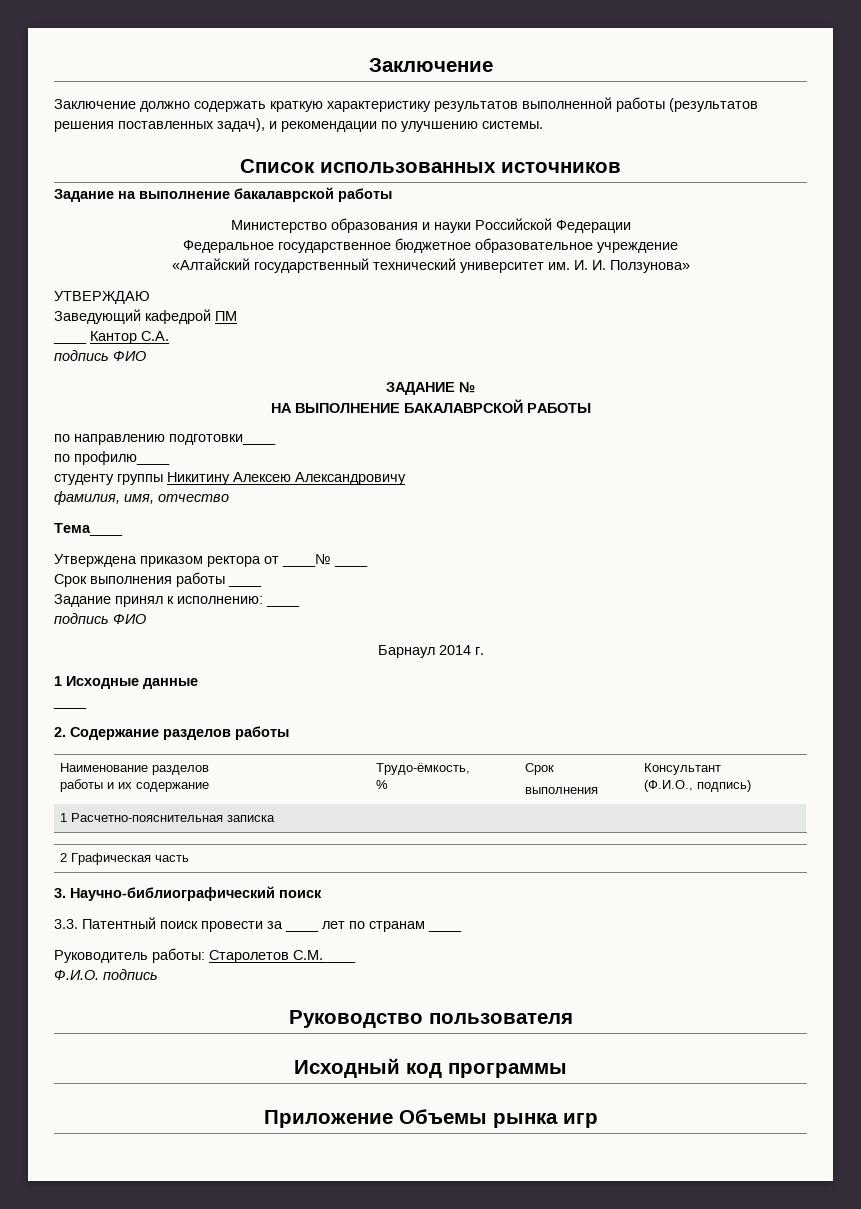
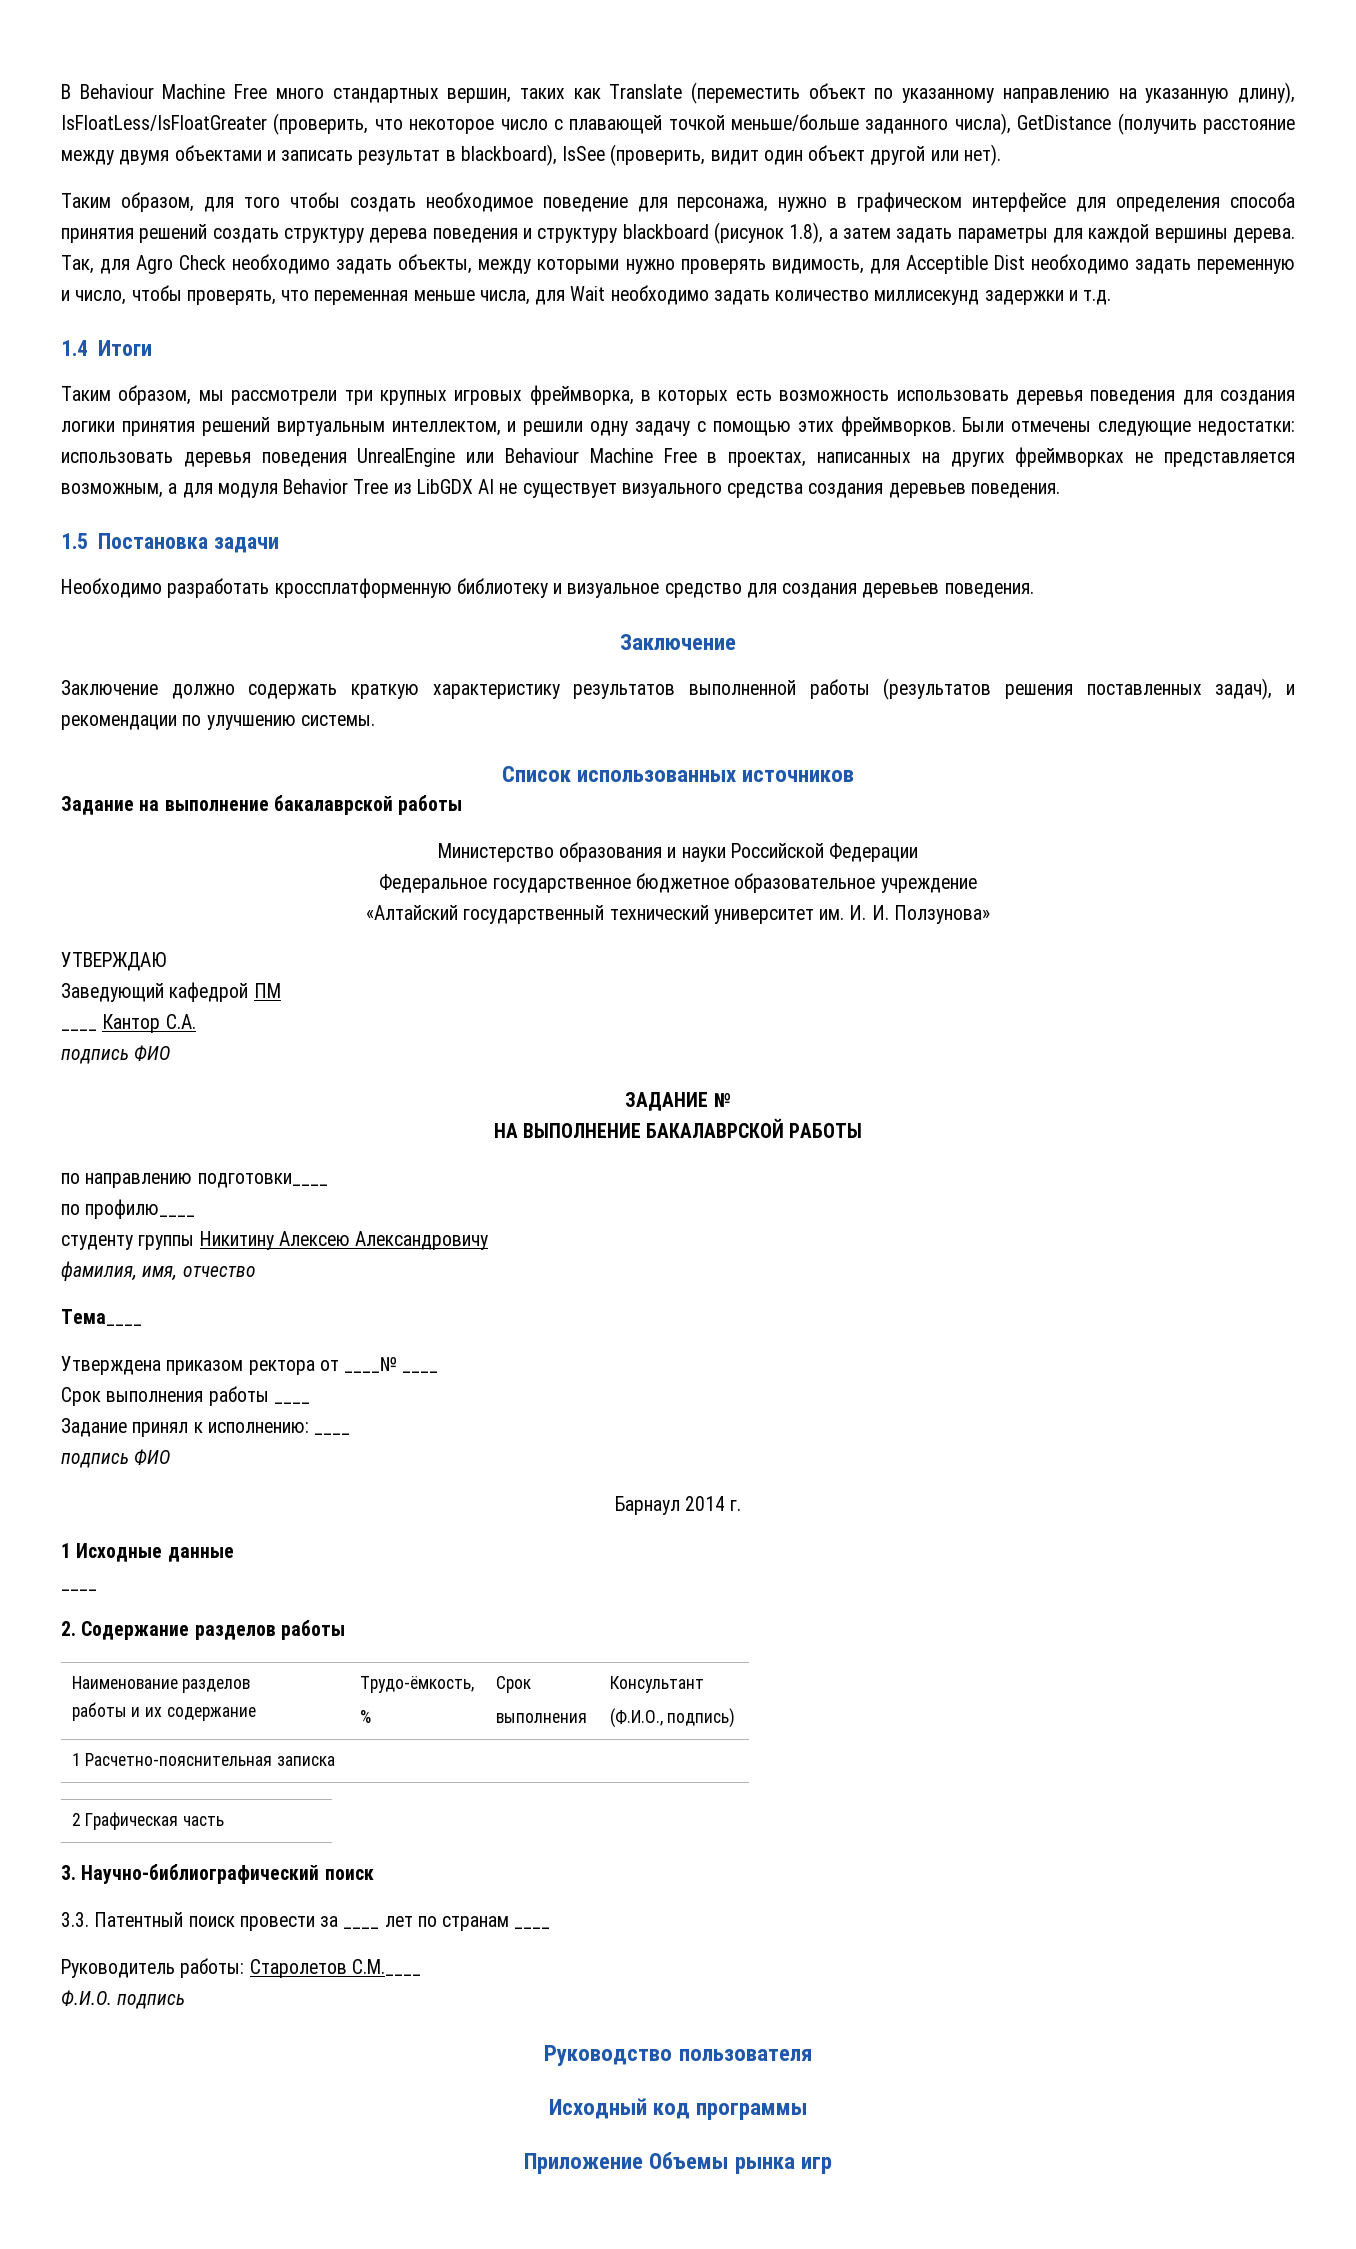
(368, 65) none -> [61,82,1296,104] [61,113,1295,135] [61,144,1001,166] [61,192,1295,212] [61,222,1295,244] [61,254,1295,274] [61,285,1112,305] [61,340,152,356] [61,385,1295,405] [61,416,1295,436] [61,447,1295,467] [61,479,1060,498] [61,533,279,553] [61,578,1034,598] В Behaviour Machine Free много стандартных вершин, таких как Translate (переместить объект по указанному направлению на указанную длину), IsFloatLess/IsFloatGreater (проверить, что некоторое число с плавающей точкой меньше/больше заданного числа), GetDistance (получить расстояние между двумя объектами и записать результат в blackboard), IsSee (проверить, видит один объект другой или нет). // Таким образом, для того чтобы создать необходимое поведение для персонажа, нужно в графическом интерфейсе для определения способа принятия решений создать структуру дерева поведения и структуру blackboard (рисунок 1.8), а затем задать параметры для каждой вершины дерева. Так, для Agro Check необходимо задать объекты, между которыми нужно проверять видимость, для Acceptible Dist необходимо задать переменную и число, чтобы проверять, что переменная меньше числа, для Wait необходимо задать количество миллисекунд задержки и т.д. // 1.4 Итоги // Таким образом, мы рассмотрели три крупных игровых фреймворка, в которых есть возможность использовать деревья поведения для создания логики принятия решений виртуальным интеллектом, и решили одну задачу с помощью этих фреймворков. Были отмечены следующие недостатки: использовать деревья поведения UnrealEngine или Behaviour Machine Free в проектах, написанных на других фреймворках не представляется возможным, а для модуля Behavior Tree из LibGDX AI не существует визуального средства создания деревьев поведения. // 1.5 Постановка задачи // Необходимо разработать кроссплатформенную библиотеку и визуальное средство для создания деревьев поведения. //

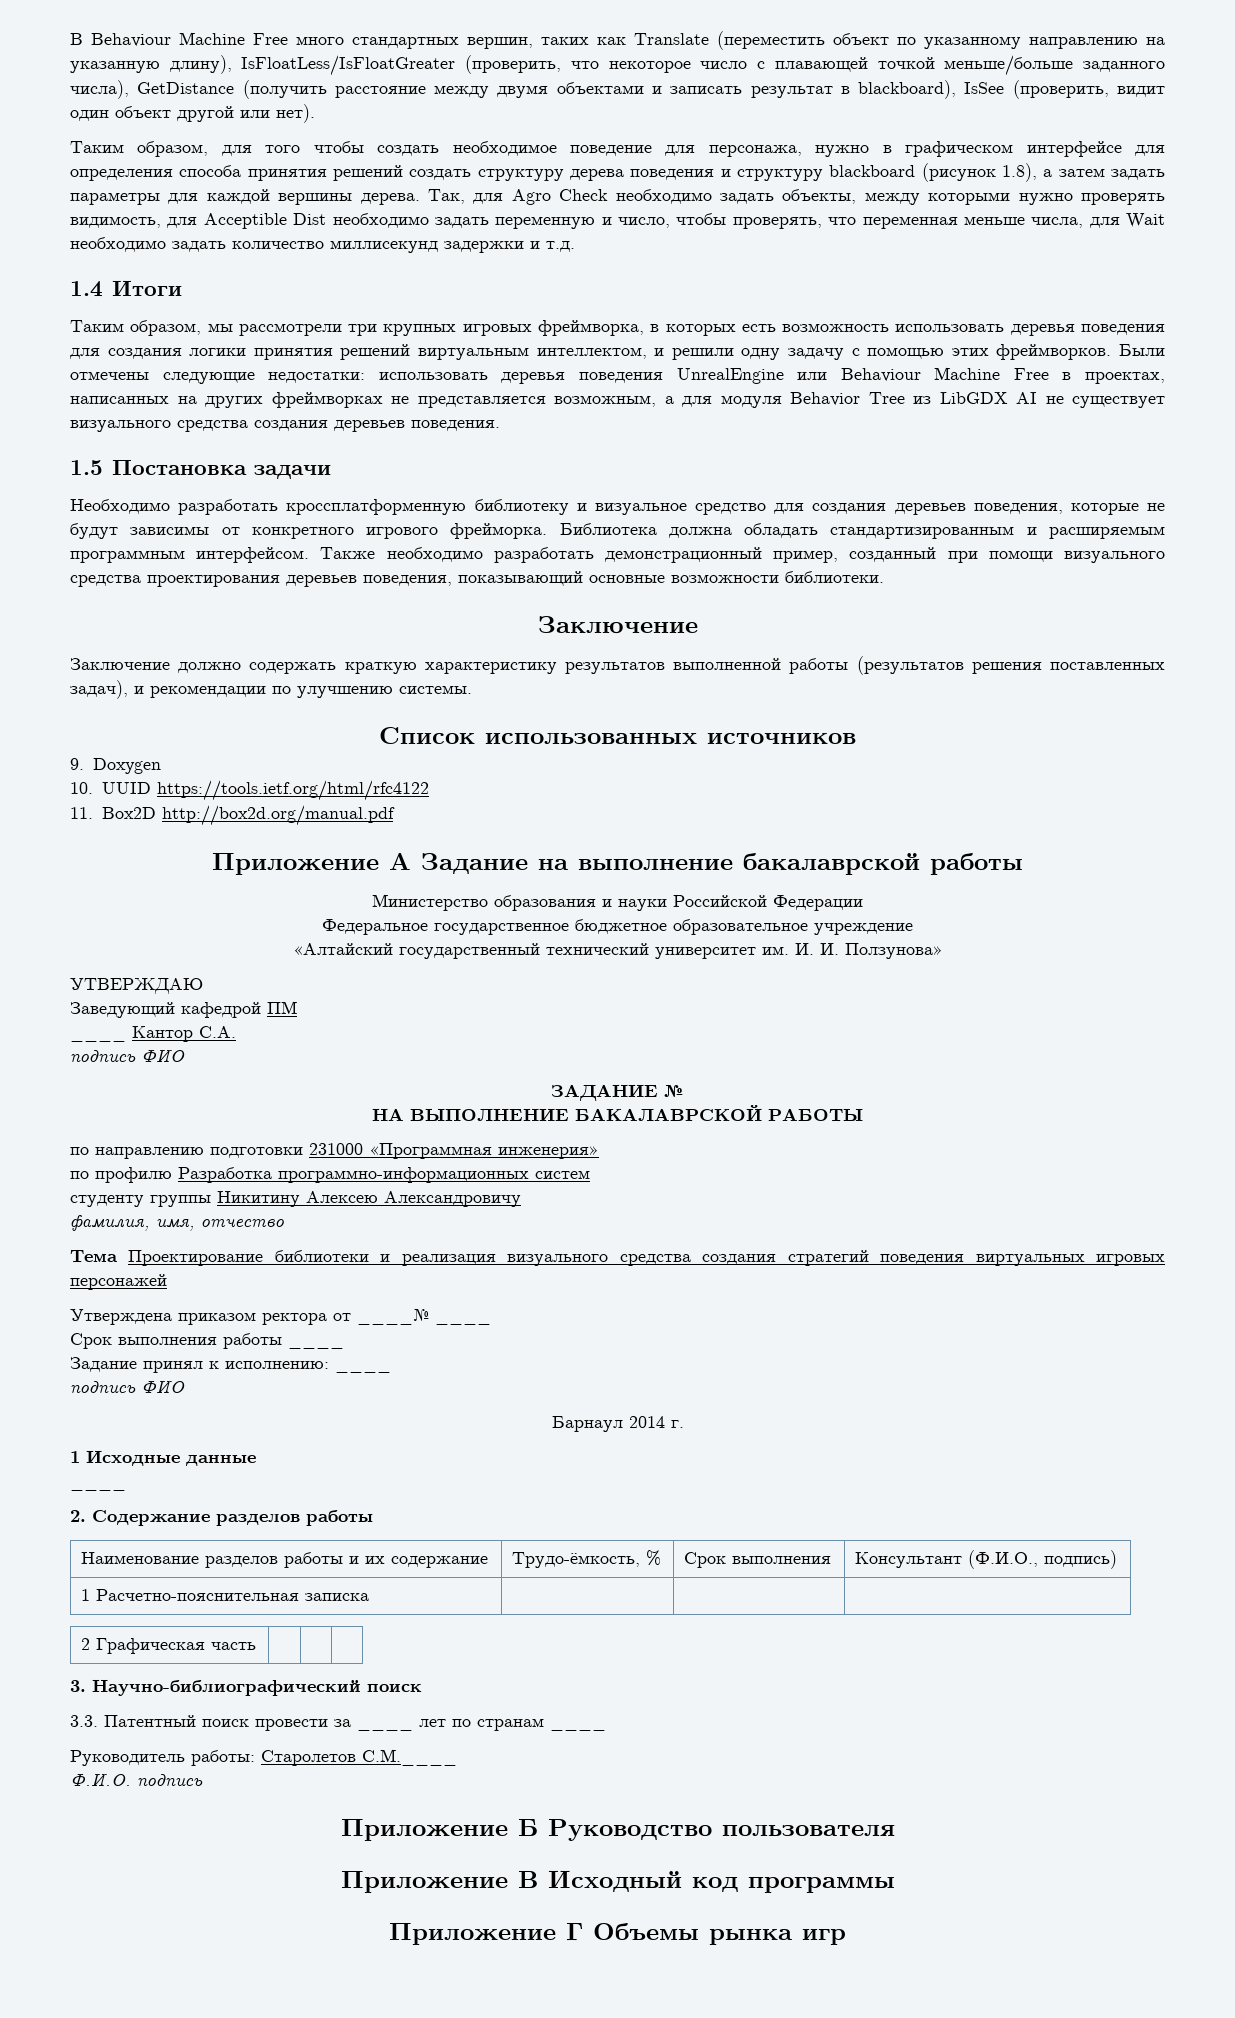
[944,583,1034,598] поведения. -> [973,503,1165,515] [70,523,1165,539] [70,547,1166,563] [70,571,884,587] поведения, которые не будут зависимы от конкретного игрового фрейморка. Библиотека должна обладать стандартизированным и расширяемым программным интерфейсом. Также необходимо разработать демонстрационный пример, созданный при помощи визуального средства проектирования деревьев поведения, показывающий основные возможности библиотеки.
(855, 776) none -> [70,758,161,774] [70,780,429,801] [70,805,395,826] [212,853,411,875] 9. Doxygen // 10. UUID https://tools.ietf.org/html/rfc4122 // 11. Box2D http://box2d.org/manual.pdf // Приложение А
[197,1173,328,1188] [61,1199,196,1219] подготовки____ // по профилю____ -> [210,1143,599,1159] [70,1167,590,1183] подготовки 231000 «Программная инженерия» // по профилю Разработка программно-информационных систем
[61,1309,142,1326] Тема____ -> [70,1250,1166,1266] [70,1274,167,1290] Тема Проектирование библиотеки и реализация визуального средства создания стратегий поведения виртуальных игровых персонажей
(251, 1686) // -> (279, 1562) none
(474, 1684) // -> (641, 1560) none
(531, 1684) // -> (727, 1560) none
(704, 1684) // -> (963, 1560) none
(186, 2001) none -> [340,1819,538,1841] Приложение Б
(812, 2055) none -> [340,1871,538,1893] Приложение В
(644, 2163) none -> [566,1923,583,1941] Г

